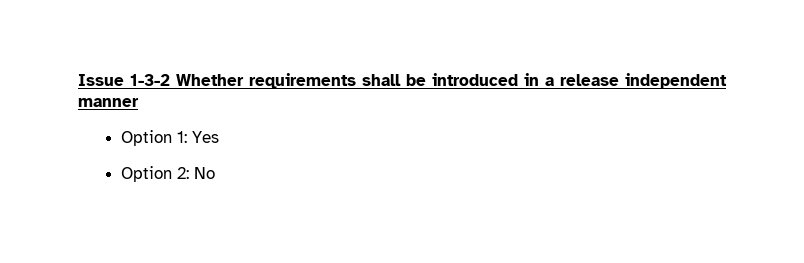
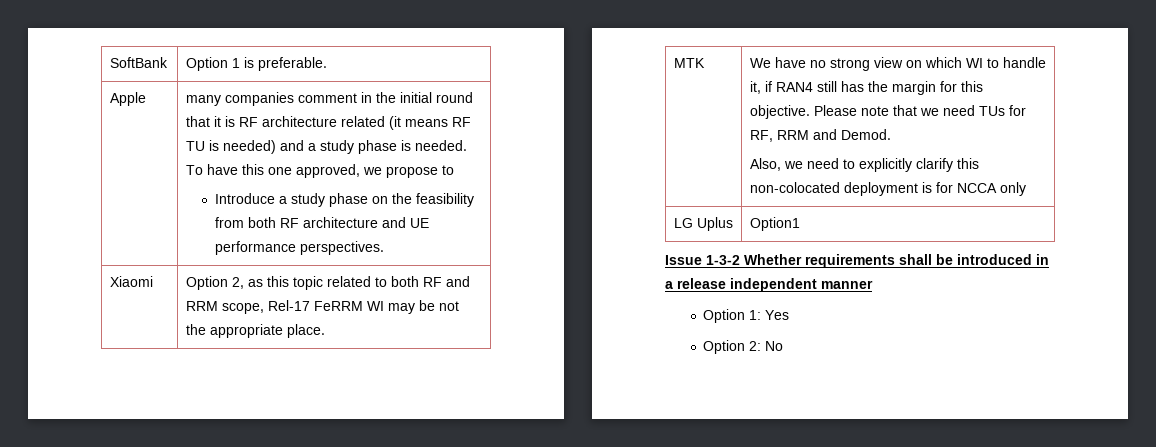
(78, 80) none -> [109,57,168,68] [185,57,327,71] [109,92,146,106] [185,92,473,106] [185,116,471,130] [185,140,467,154] [185,164,454,178] [214,193,474,207] [214,217,429,228] [214,241,384,255] [109,276,153,287] [185,276,470,290] [185,300,459,314] [185,324,325,338] [673,58,705,68] [749,57,1046,71] [749,81,983,95] [749,105,1026,119] [749,129,891,142] [749,158,979,172] [749,182,1026,196] [673,217,733,231] [749,217,800,231] SoftBank | Option 1 is preferable. // Apple | many companies comment in the initial round that it is RF architecture related (it means RF TU is needed) and a study phase is needed. To have this one approved, we propose to // Introduce a study phase on the feasibility from both RF architecture and UE performance perspectives. // Xiaomi | Option 2, as this topic related to both RF and RRM scope, Rel-17 FeRRM WI may be not the appropriate place. // MTK | We have no strong view on which WI to handle it, if RAN4 still has the margin for this objective. Please note that we need TUs for RF, RRM and Demod. // Also, we need to explicitly clarify this non-colocated deployment is for NCCA only // LG Uplus | Option1 //

